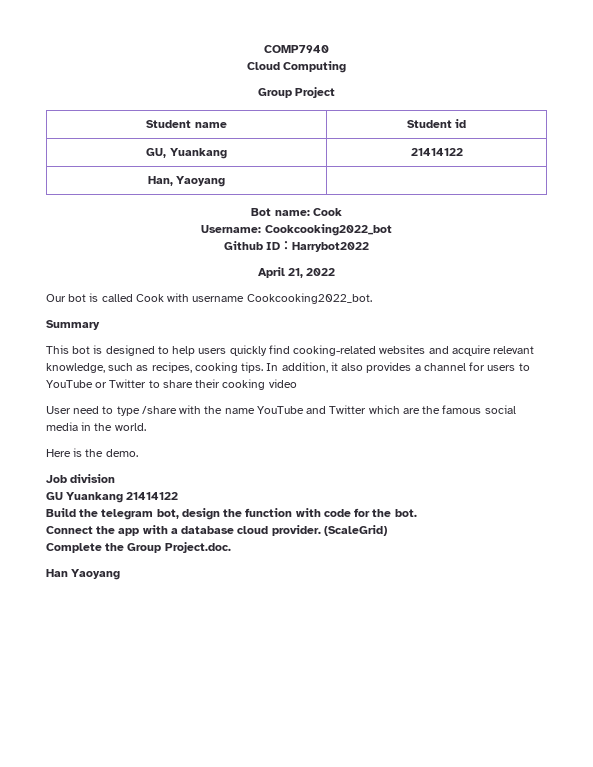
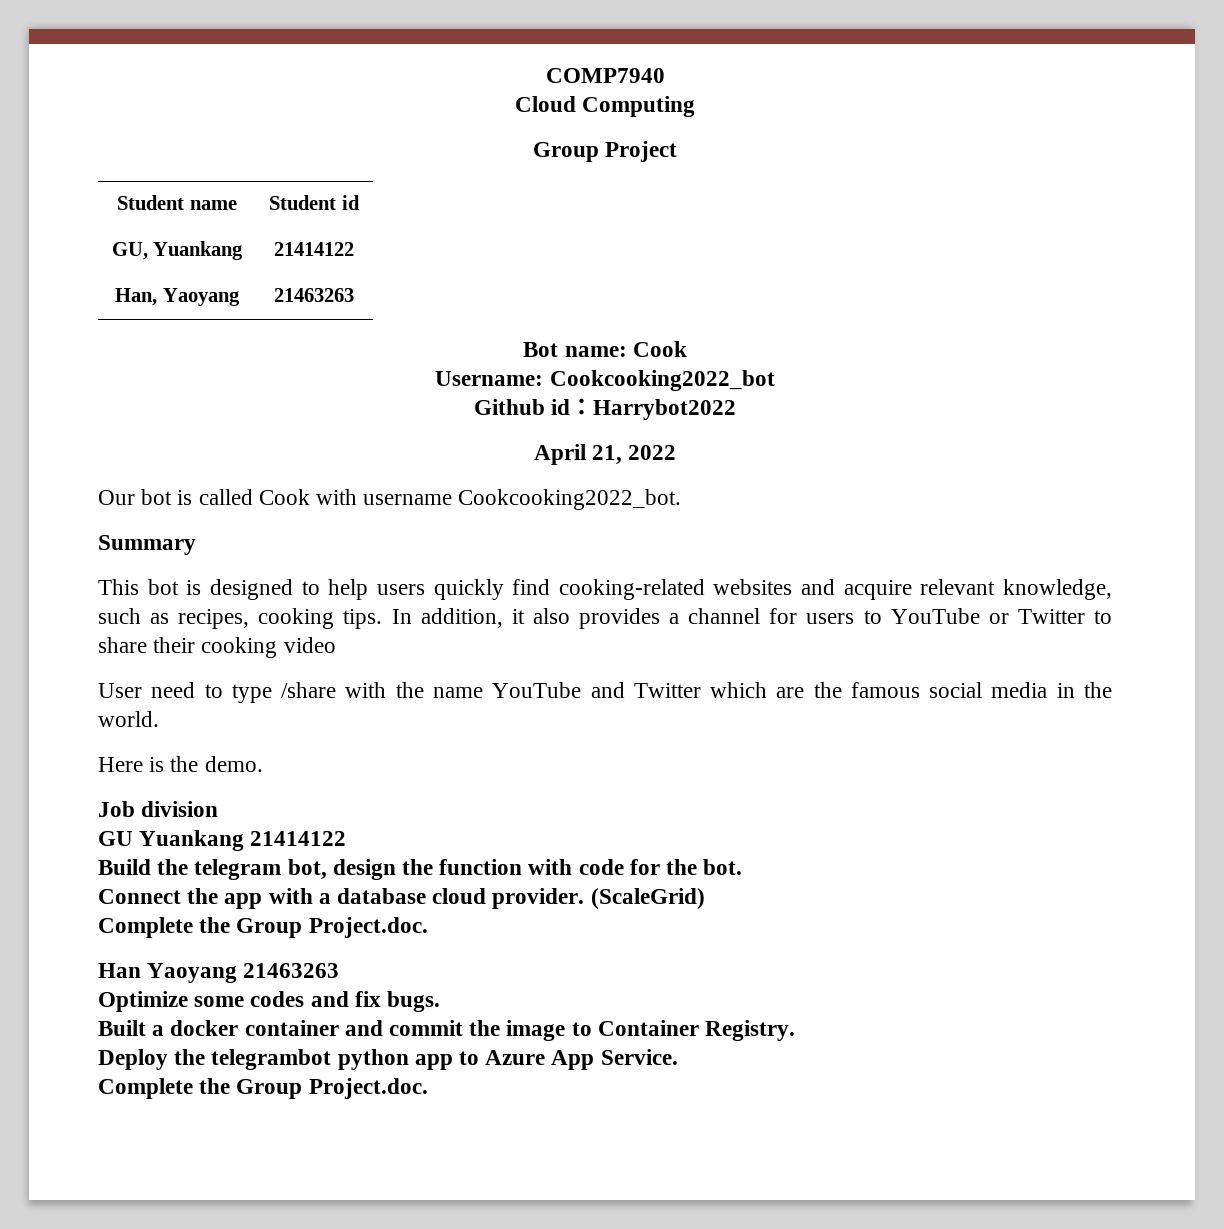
(226, 181) none -> [274,288,354,302] 21463263
[266,242,281,250] ID -> [551,399,571,415] id
(121, 574) none -> [243,963,340,978] [98,991,441,1012] [98,1020,796,1041] [98,1049,678,1070] [98,1078,428,1099] 21463263 // Optimize some codes and fix bugs. // Built a docker container and commit the image to Container Registry. // Deploy the telegrambot python app to Azure App Service. // Complete the Group Project.doc.

